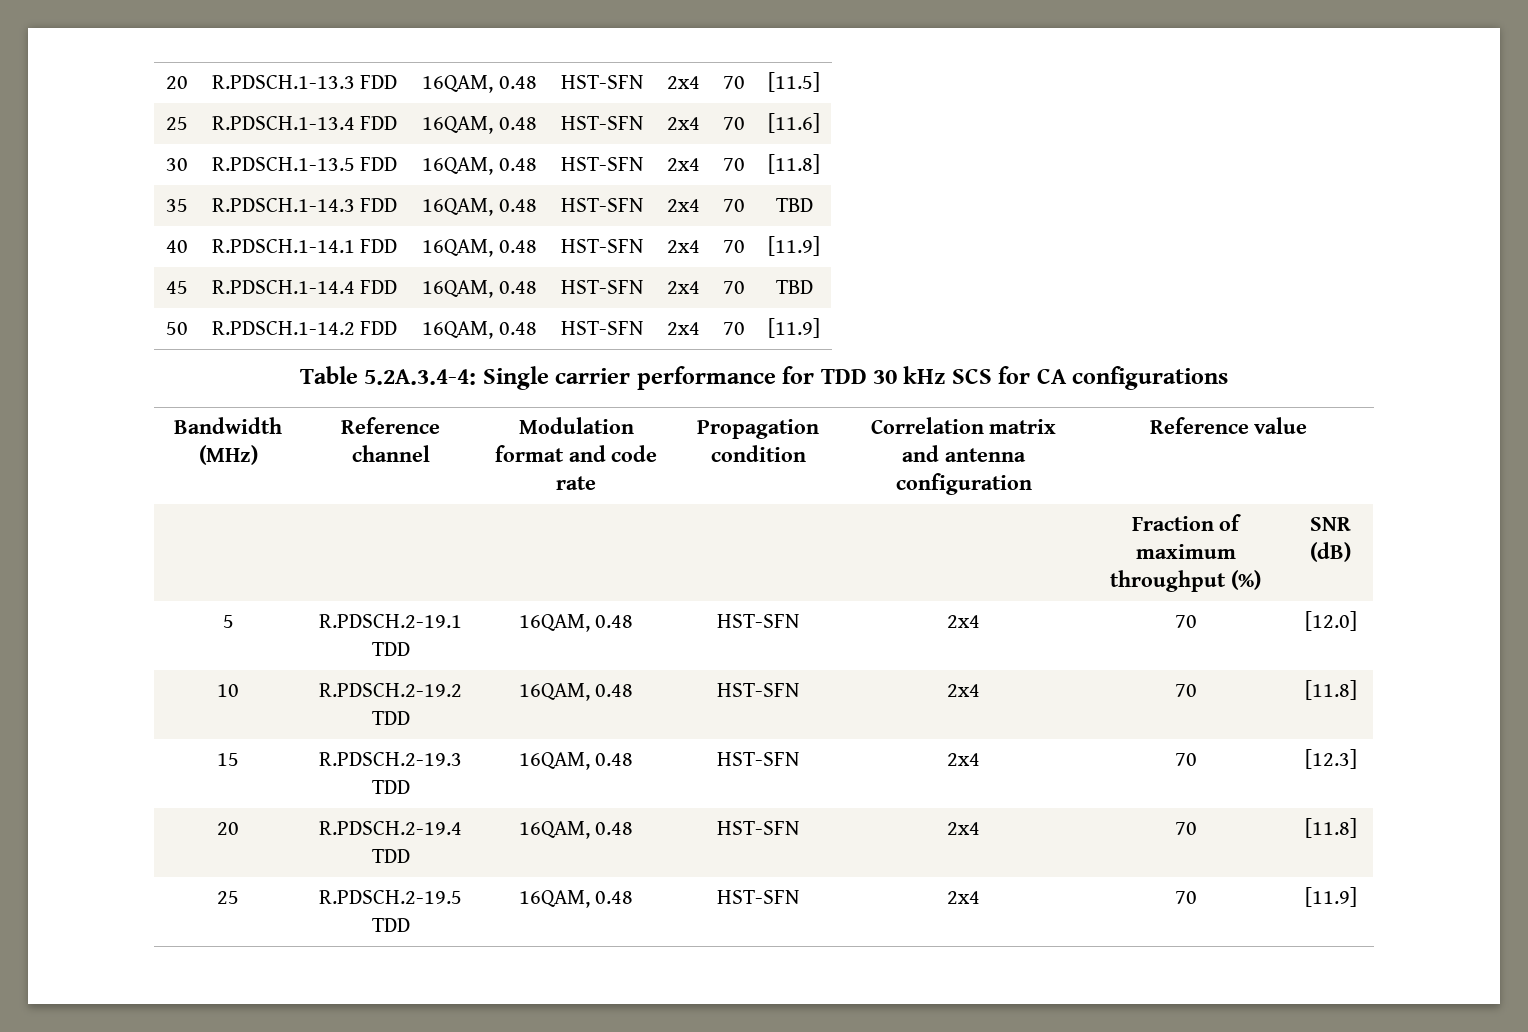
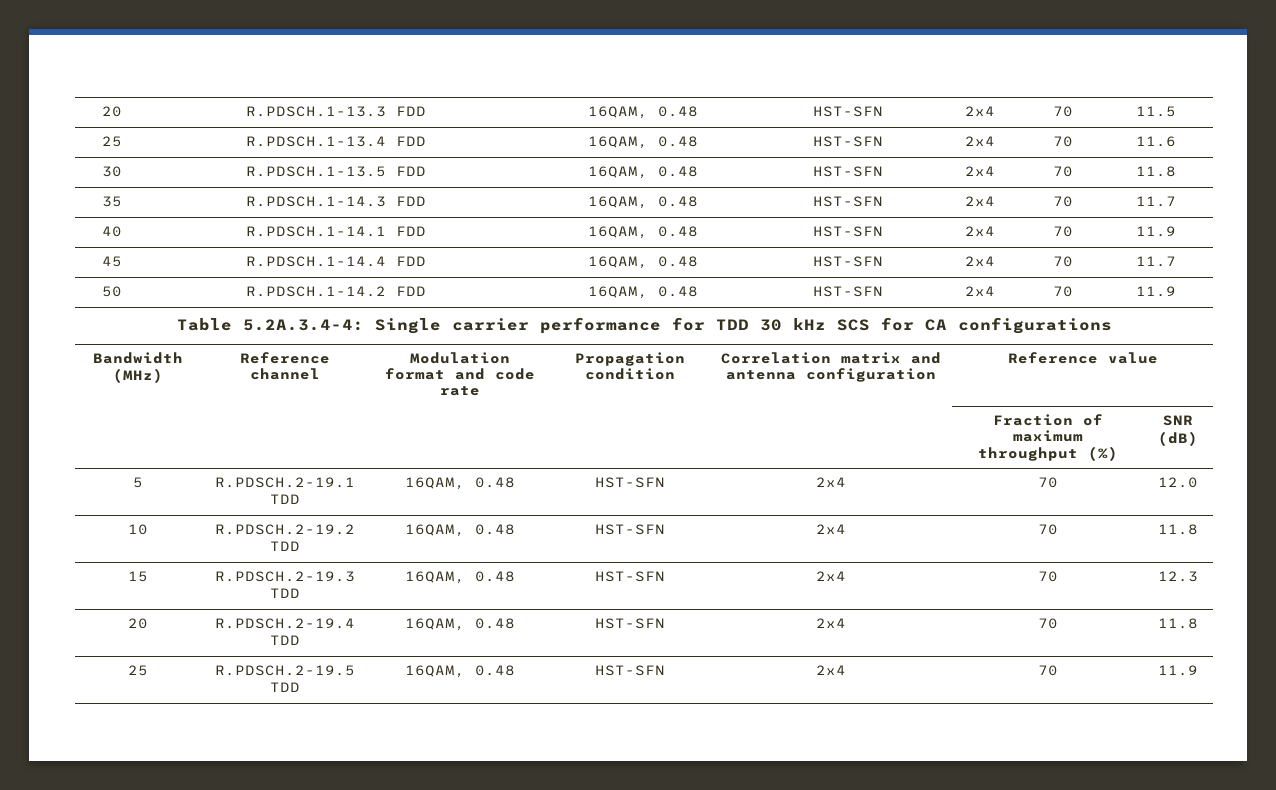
[768,72,820,92] [11.5] -> [1136,106,1176,117] 11.5
[768,113,820,133] [11.6] -> [1136,136,1176,147] 11.6
[768,154,820,174] [11.8] -> [1136,166,1176,177] 11.8
[775,198,813,212] TBD -> [1136,196,1176,207] 11.7
[768,236,820,256] [11.9] -> [1136,226,1176,237] 11.9
[775,280,813,294] TBD -> [1136,256,1176,267] 11.7
[768,318,820,338] [11.9] -> [1136,286,1176,297] 11.9
[1304,611,1357,631] [12.0] -> [1157,477,1198,488] 12.0
[1304,680,1357,700] [11.8] -> [1157,524,1198,535] 11.8
[1304,749,1357,769] [12.3] -> [1157,571,1198,582] 12.3
[1304,818,1357,838] [11.8] -> [1157,618,1198,629] 11.8
[1304,887,1357,907] [11.9] -> [1157,665,1198,676] 11.9

